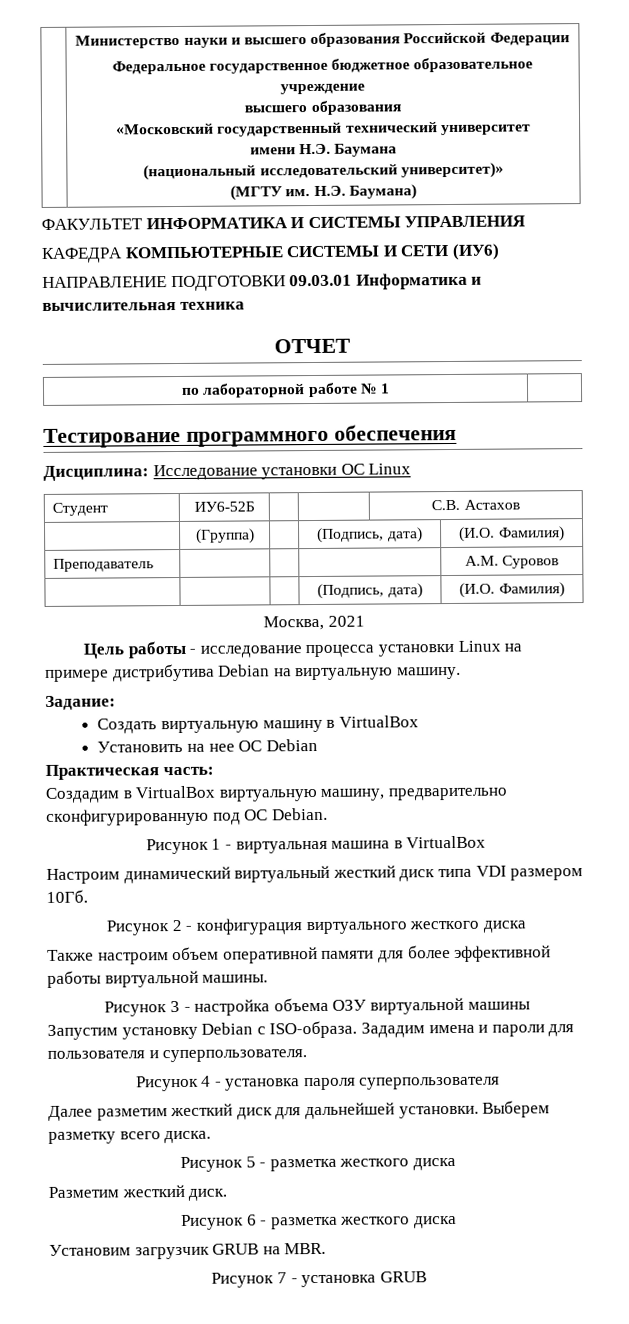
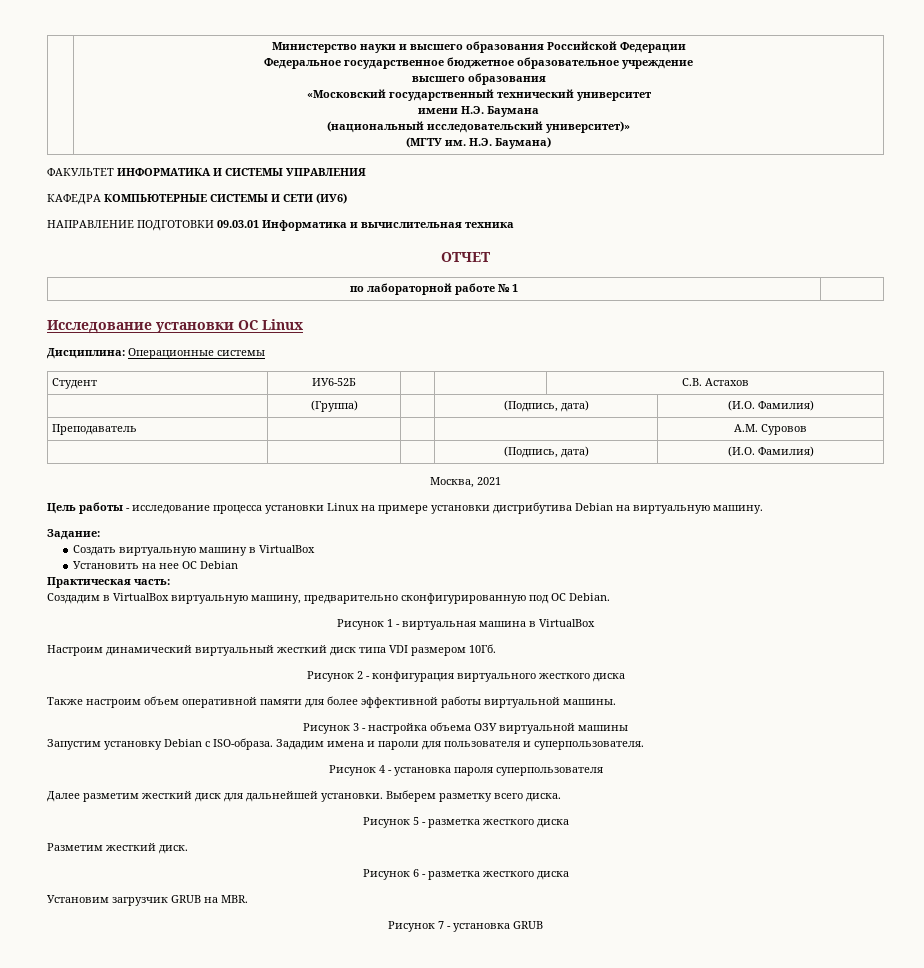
[43,423,457,448] [43,465,149,481] Тестирование программного обеспечения // Дисциплина: -> (518, 288) none
(412, 469) none -> [47,348,265,359] // Дисциплина: Операционные системы
(109, 675) none -> [431,505,490,514] установки

